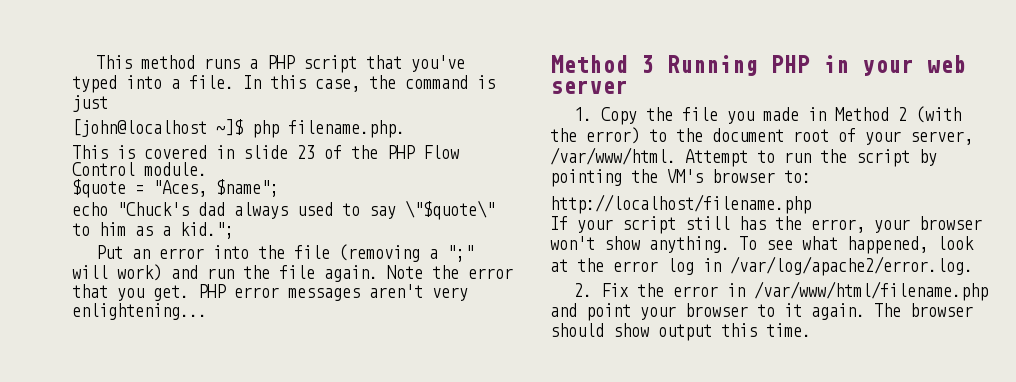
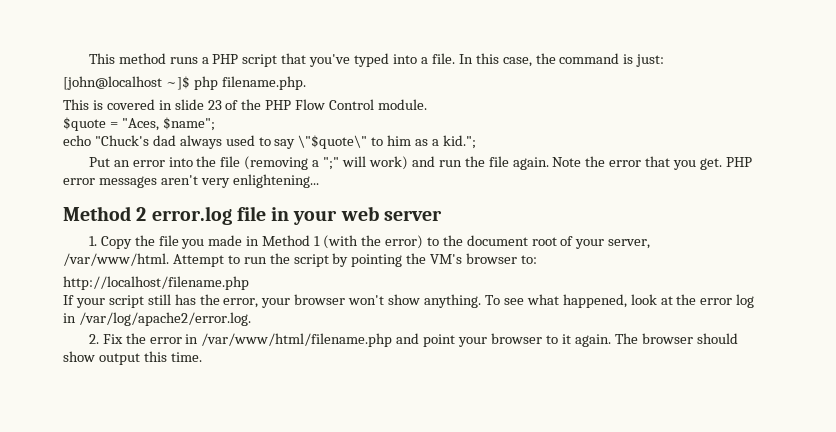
[72,95,108,112] just -> [636,54,665,67] just:
[641,55,810,76] 3 Running PHP -> [136,206,266,225] 2 error.log file
[897,107,907,121] 2 -> [314,236,321,246] 1

